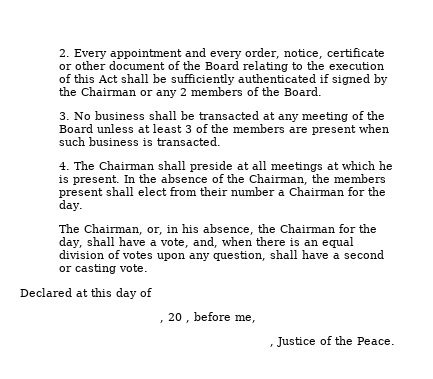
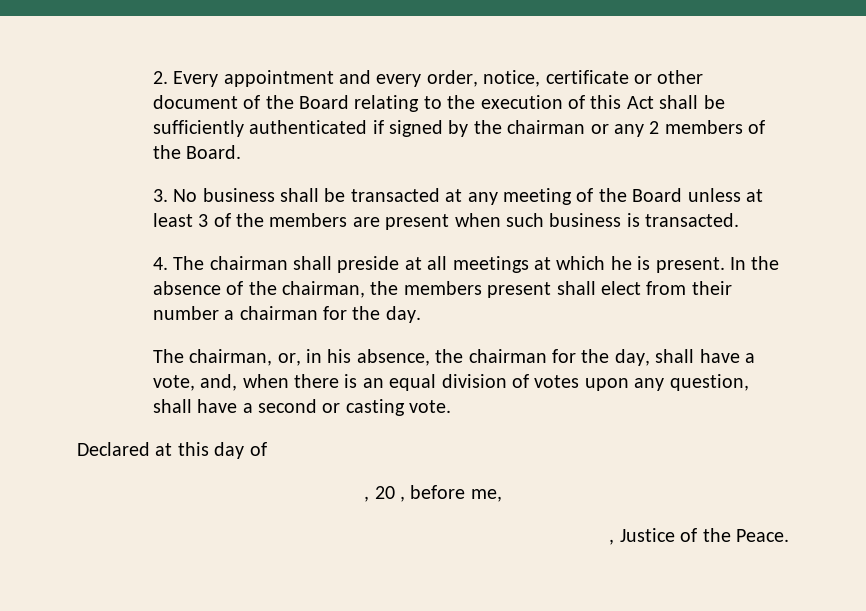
[81,87,137,96] Chairman -> [507,120,586,134] chairman
[99,161,155,170] Chairman -> [209,256,288,270] chairman
[249,174,309,185] Chairman, -> [281,281,365,298] chairman,
[289,187,345,196] Chairman -> [239,306,318,320] chairman
[84,224,144,235] Chairman, -> [189,349,273,366] chairman,
[280,224,336,233] Chairman -> [468,349,547,363] chairman

